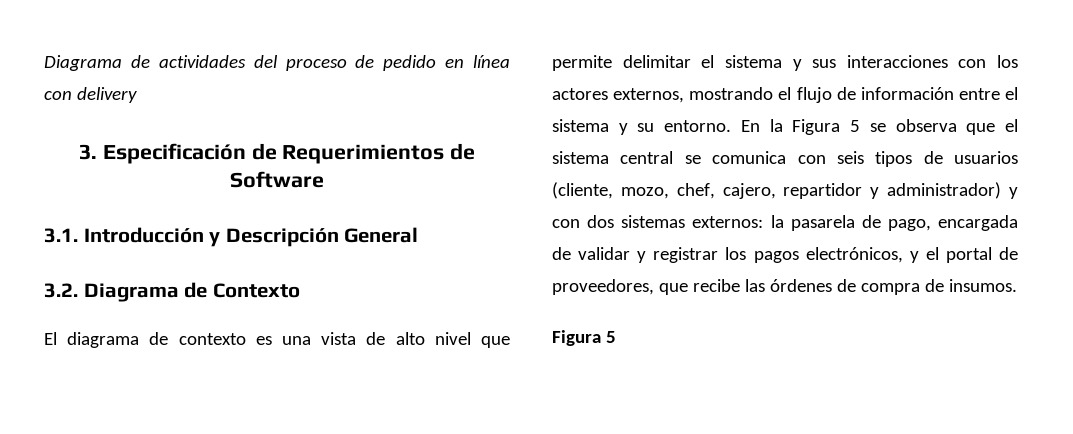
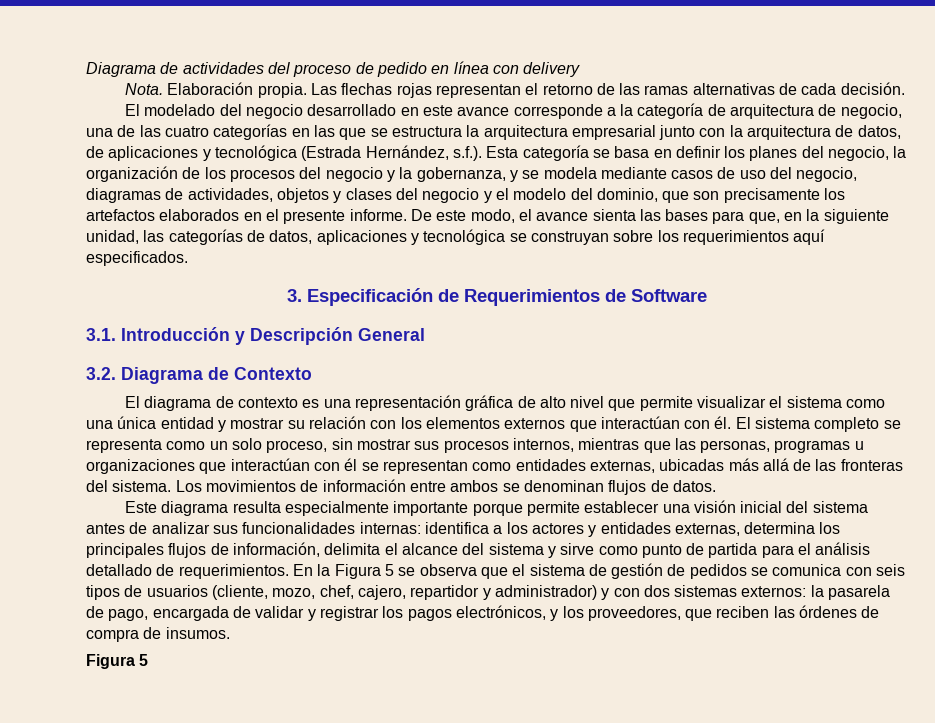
(137, 95) none -> [124,82,905,98] [124,103,902,119] [86,124,901,140] [86,145,907,161] [86,166,858,182] [86,188,846,203] [86,209,889,224] [86,229,826,245] [86,251,188,266] // Nota. Elaboración propia. Las flechas rojas representan el retorno de las ramas alternativas de cada decisión. // El modelado del negocio desarrollado en este avance corresponde a la categoría de arquitectura de negocio, una de las cuatro categorías en las que se estructura la arquitectura empresarial junto con la arquitectura de datos, de aplicaciones y tecnológica (Estrada Hernández, s.f.). Esta categoría se basa en definir los planes del negocio, la organización de los procesos del negocio y la gobernanza, y se modela mediante casos de uso del negocio, diagramas de actividades, objetos y clases del negocio y el modelo del dominio, que son precisamente los artefactos elaborados en el presente informe. De este modo, el avance sienta las bases para que, en la siguiente unidad, las categorías de datos, aplicaciones y tecnológica se construyan sobre los requerimientos aquí especificados.
[321,332,357,345] vista -> [354,395,514,411] representación gráfica
[622,55,1018,71] [552,87,1018,103] [552,119,732,135] delimitar el sistema y sus interacciones con los actores externos, mostrando el flujo de información entre el sistema y su entorno. -> [697,396,886,408] [86,416,901,432] [86,438,864,453] [86,458,903,474] [86,479,716,495] [124,500,868,516] [86,522,841,537] [86,542,871,558] [86,564,289,579] visualizar el sistema como una única entidad y mostrar su relación con los elementos externos que interactúan con él. El sistema completo se representa como un solo proceso, sin mostrar sus procesos internos, mientras que las personas, programas u organizaciones que interactúan con él se representan como entidades externas, ubicadas más allá de las fronteras del sistema. Los movimientos de información entre ambos se denominan flujos de datos. // Este diagrama resulta especialmente importante porque permite establecer una visión inicial del sistema antes de analizar sus funcionalidades internas: identifica a los actores y entidades externas, determina los principales flujos de información, delimita el alcance del sistema y sirve como punto de partida para el análisis detallado de requerimientos.
[620,151,674,164] central -> [588,563,747,579] de gestión de pedidos
[925,247,1018,263] el portal de -> [562,606,584,618] los
[692,279,740,292] recibe -> [716,606,770,618] reciben

